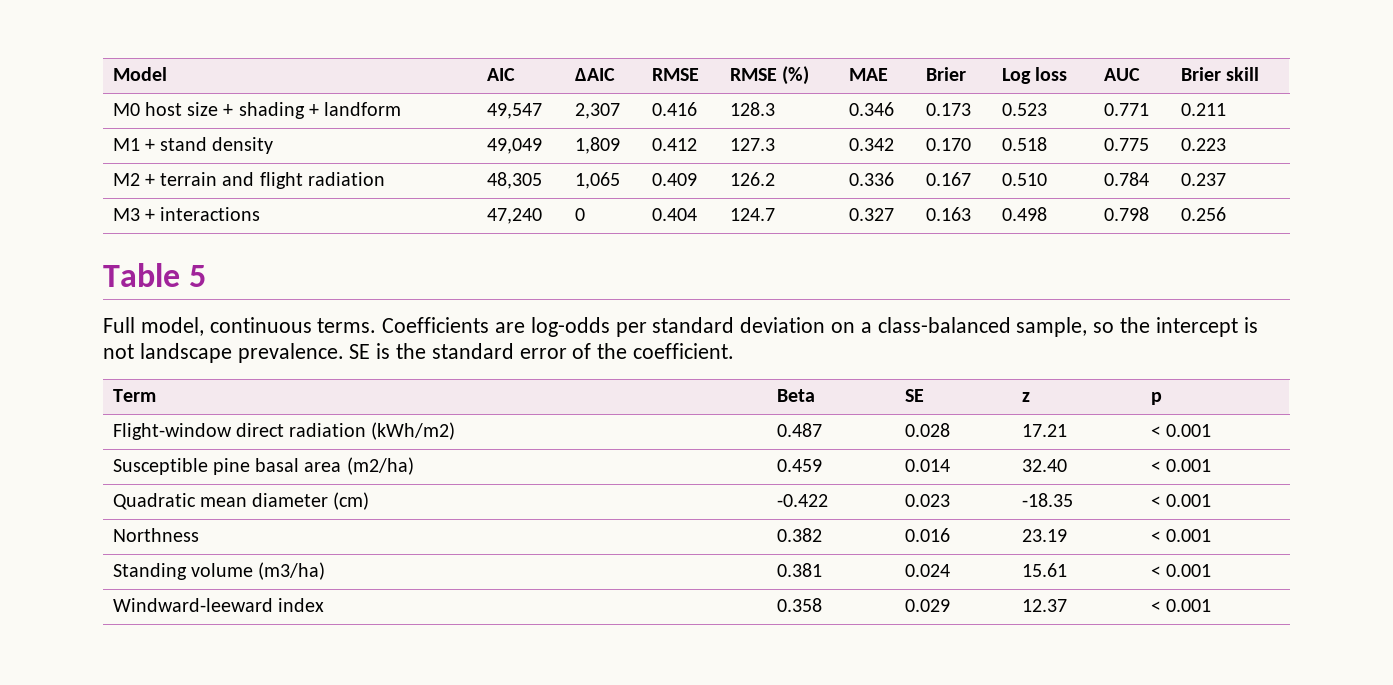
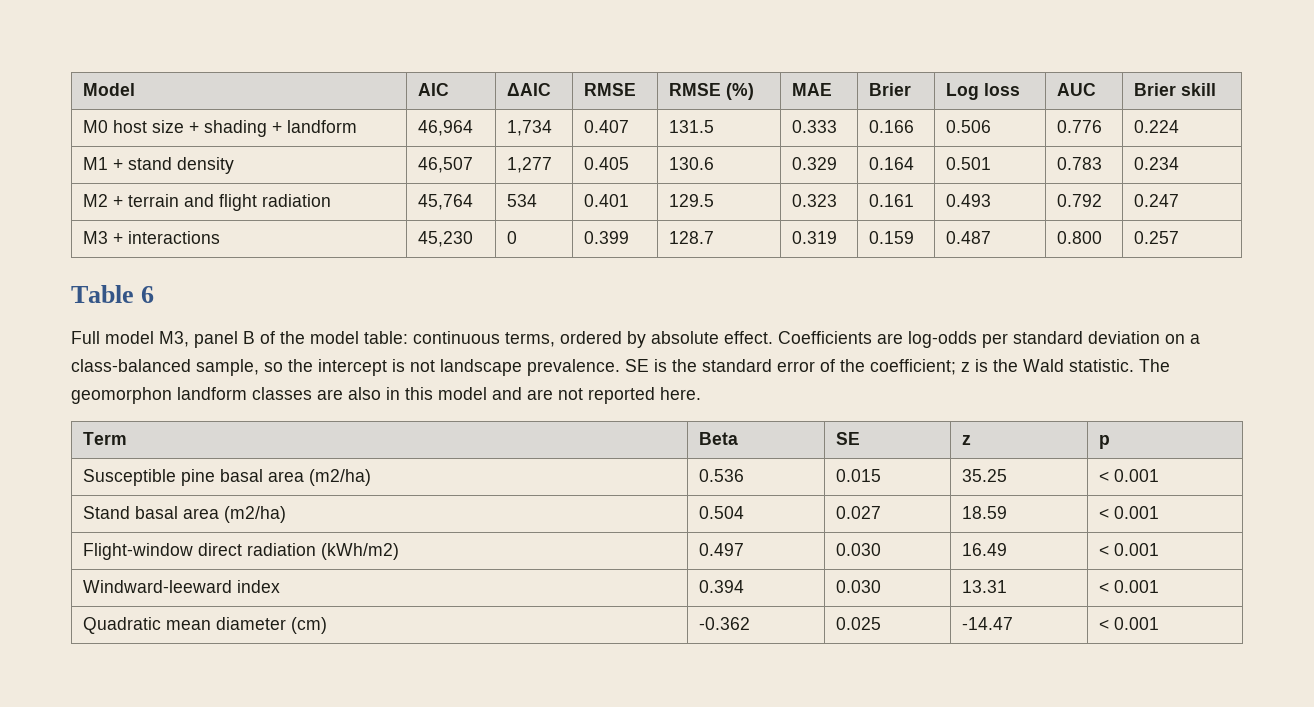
[486,103,542,119] [574,103,620,119] [651,102,697,116] [729,102,775,116] [848,102,894,116] [925,103,971,116] [1001,103,1047,116] [1103,103,1149,116] [1180,103,1226,116] [112,137,274,154] [486,138,542,154] [574,137,620,154] [651,138,697,151] [729,138,775,151] [848,138,894,151] [925,138,971,151] [1001,137,1047,151] [1103,138,1149,151] [1180,138,1226,151] 49,547 | 2,307 | 0.416 | 128.3 | 0.346 | 0.173 | 0.523 | 0.771 | 0.211 // M1 + stand density | 49,049 | 1,809 | 0.412 | 127.3 | 0.342 | 0.170 | 0.518 | 0.775 | 0.223 -> [418,120,474,136] [507,120,553,136] [584,120,630,133] [669,120,715,133] [792,120,838,133] [869,120,915,133] [946,120,992,133] [1057,120,1103,133] [1134,120,1180,133] [83,157,235,174] [418,157,474,173] [507,157,553,173] [584,157,630,170] [669,157,715,170] [792,157,838,170] [869,157,915,170] [946,157,992,170] [1057,157,1103,170] [1134,157,1180,170] 46,964 | 1,734 | 0.407 | 131.5 | 0.333 | 0.166 | 0.506 | 0.776 | 0.224 // M1 + stand density | 46,507 | 1,277 | 0.405 | 130.6 | 0.329 | 0.164 | 0.501 | 0.783 | 0.234
[486,172,542,189] [574,172,620,189] [651,173,697,186] [729,172,775,186] [848,172,894,186] [925,172,971,186] [1001,173,1047,186] [1103,172,1149,186] [1180,173,1226,186] 48,305 | 1,065 | 0.409 | 126.2 | 0.336 | 0.167 | 0.510 | 0.784 | 0.237 -> [418,194,474,210] [507,194,538,207] [584,194,630,207] [669,194,715,207] [792,194,838,207] [869,194,915,207] [946,194,992,207] [1057,194,1103,207] [1134,194,1180,207] 45,764 | 534 | 0.401 | 129.5 | 0.323 | 0.161 | 0.493 | 0.792 | 0.247
[486,208,542,224] 47,240 -> [418,231,474,247] 45,230
[651,208,697,221] [729,208,775,221] [848,208,894,221] [925,207,971,221] [1001,207,1047,221] [1103,207,1149,221] [1180,207,1226,221] 0.404 | 124.7 | 0.327 | 0.163 | 0.498 | 0.798 | 0.256 -> [584,231,630,244] [669,231,715,244] [792,231,838,244] [869,231,915,244] [946,231,992,244] [1057,231,1103,244] [1134,231,1180,244] 0.399 | 128.7 | 0.319 | 0.159 | 0.487 | 0.800 | 0.257
[189,265,207,287] 5 -> [141,286,155,303] 6
[140,317,377,336] model, continuous terms. -> [105,331,773,348] model M3, panel B of the model table: continuous terms, ordered by absolute effect.
[633,343,735,359] coefficient. -> [870,359,1170,375] [71,387,701,404] coefficient; z is the Wald statistic. The geomorphon landform classes are also in this model and are not reported here.
[112,422,456,440] [776,423,822,437] [904,423,950,437] [1021,424,1067,437] [1150,424,1211,437] // Flight-window direct radiation (kWh/m2) | 0.487 | 0.028 | 17.21 | < 0.001 -> (1111, 442) none
[776,459,822,472] [904,459,950,472] [1021,459,1067,472] 0.459 | 0.014 | 32.40 -> [699,469,745,482] [836,469,882,482] [962,469,1008,482] [1099,469,1160,482] [83,506,287,523] [699,506,745,519] [836,506,882,519] [962,506,1008,519] [1099,506,1160,519] [83,543,400,560] [699,543,745,556] [836,543,882,556] [962,543,1008,556] [1099,543,1160,556] [83,580,281,593] [699,580,745,593] [836,580,882,593] [962,580,1008,593] 0.536 | 0.015 | 35.25 | < 0.001 // Stand basal area (m2/ha) | 0.504 | 0.027 | 18.59 | < 0.001 // Flight-window direct radiation (kWh/m2) | 0.497 | 0.030 | 16.49 | < 0.001 // Windward-leeward index | 0.394 | 0.030 | 13.31
[776,494,828,507] [904,494,950,507] [1021,493,1073,507] [1150,494,1211,507] [112,528,199,542] [776,528,822,542] [904,528,950,542] [1021,529,1067,542] [1150,529,1211,542] [112,562,326,580] [776,563,822,577] [904,564,950,577] [1021,563,1067,577] [1150,564,1211,577] [112,598,324,612] [776,598,822,612] [904,599,950,612] [1021,599,1067,612] [1150,599,1211,612] -0.422 | 0.023 | -18.35 | < 0.001 // Northness | 0.382 | 0.016 | 23.19 | < 0.001 // Standing volume (m3/ha) | 0.381 | 0.024 | 15.61 | < 0.001 // Windward-leeward index | 0.358 | 0.029 | 12.37 | < 0.001 -> [699,617,751,630] [836,617,882,630] [962,617,1014,630] [1099,617,1160,630] -0.362 | 0.025 | -14.47 | < 0.001

